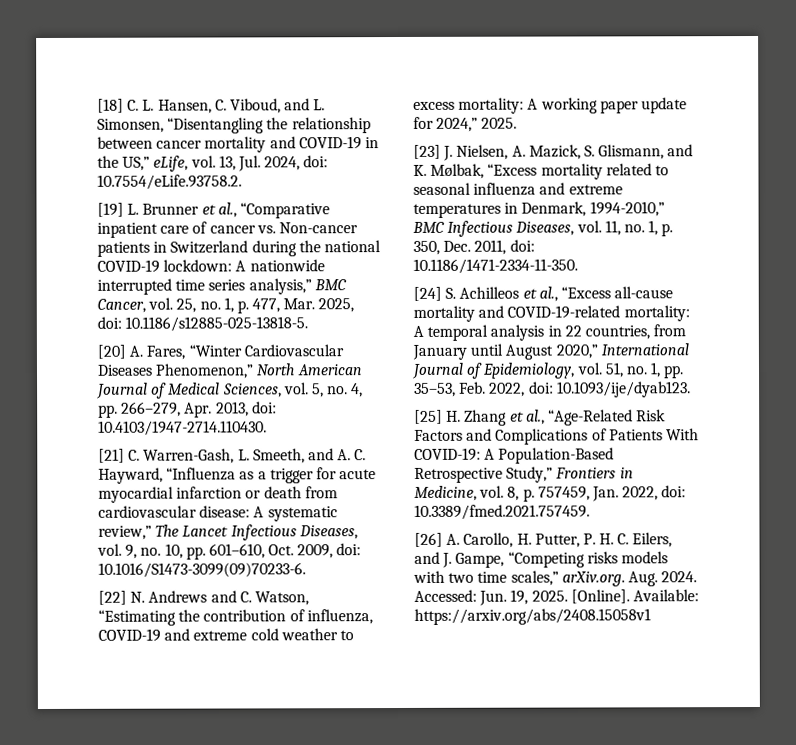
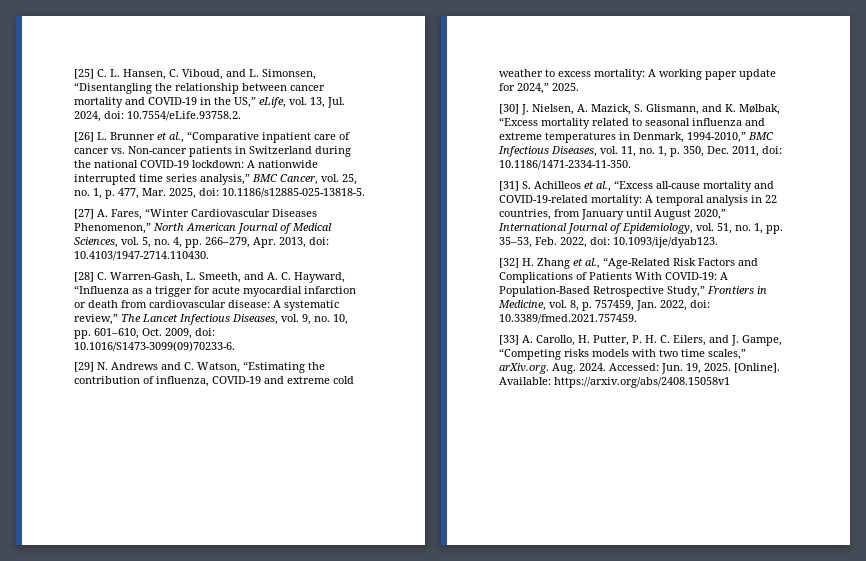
[97,98,124,113] [18] -> [74,69,94,79] [25]
[97,202,124,217] [19] -> [74,132,94,142] [26]
[97,344,126,359] [20] -> [74,209,94,219] [27]
[98,448,125,463] [21] -> [74,272,94,282] [28]
[98,590,127,605] [22] -> [74,362,94,372] [29]
[413,144,441,159] [23] -> [499,104,519,114] [30]
[413,286,442,301] [24] -> [499,181,519,191] [31]
[414,409,443,424] [25] -> [499,258,519,268] [32]
[414,532,443,547] [26] -> [499,335,519,345] [33]

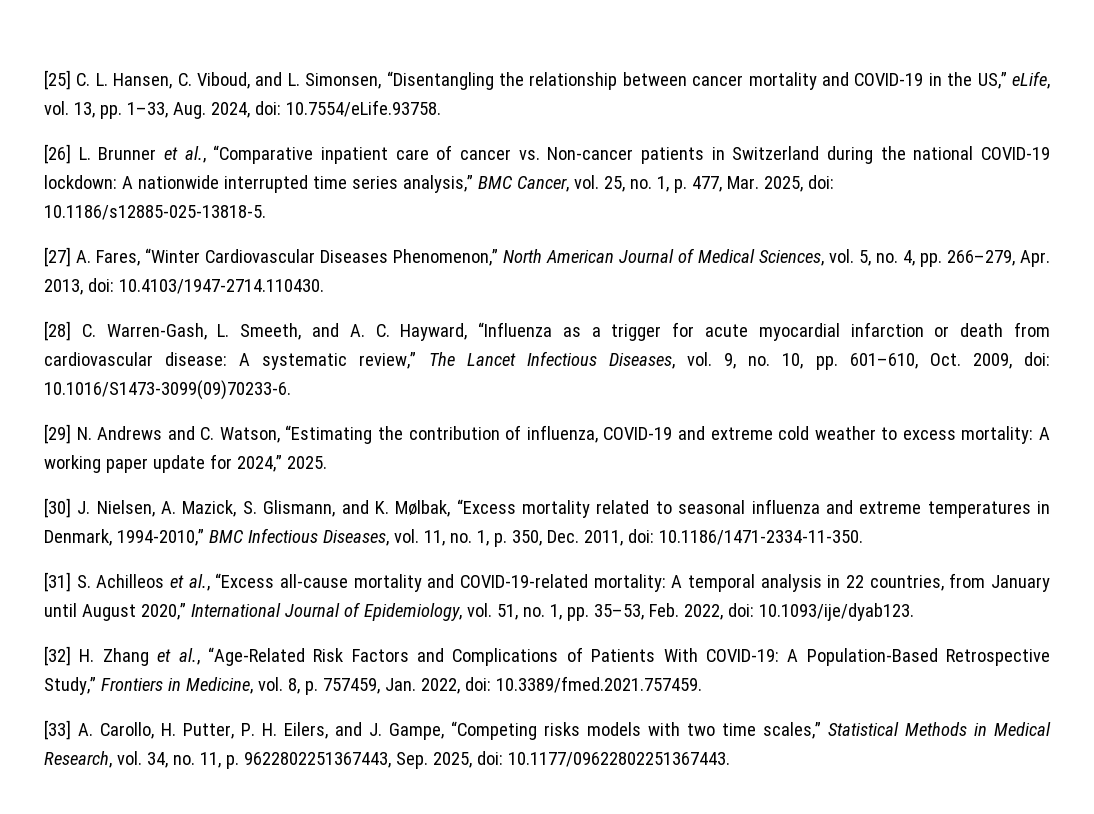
[327,97,345,108] Jul. -> [99,102,206,119] pp. 1–33, Aug.
[127,111,241,121] 10.7554/eLife.93758.2. -> [285,100,441,117] 10.7554/eLife.93758.
[660,335,670,343] C. -> (277, 729) none
[499,363,780,374] [499,377,730,388] arXiv.org. Aug. 2024. Accessed: Jun. 19, 2025. [Online]. Available: https://arxiv.org/abs/2408.15058v1 -> [828,722,1051,736] [44,751,730,769] Statistical Methods in Medical Research, vol. 34, no. 11, p. 9622802251367443, Sep. 2025, doi: 10.1177/09622802251367443.

